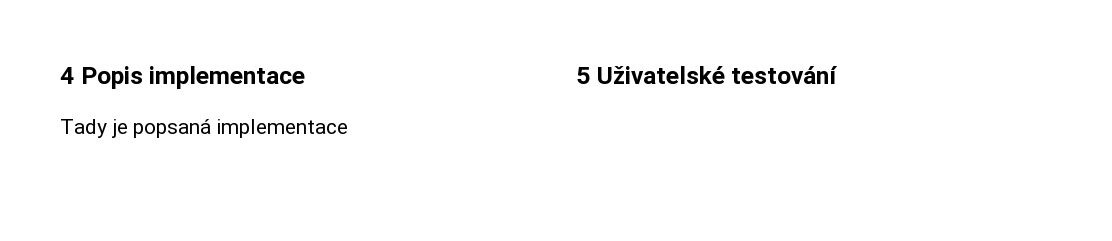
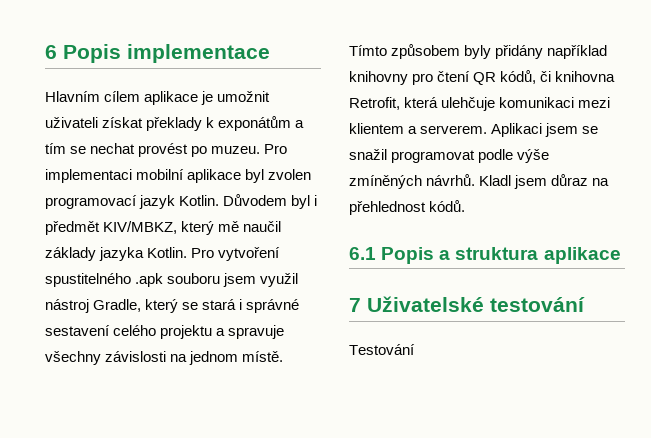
[60,67,74,84] 4 -> [45,45,57,59] 6
[60,119,349,138] [576,67,590,84] Tady je popsaná implementace // 5 -> [45,91,271,105] [45,116,305,131] [45,143,288,157] [45,169,312,183] [45,194,318,209] [45,221,282,235] [45,247,281,261] [45,273,299,287] [45,299,300,313] [45,325,285,339] [45,351,284,365] [349,44,608,59] [349,70,616,85] [349,97,611,111] [349,123,599,137] [349,149,550,163] [349,174,610,189] [349,200,466,215] [349,247,621,264] [349,298,361,312] Hlavním cílem aplikace je umožnit uživateli získat překlady k exponátům a tím se nechat provést po muzeu. Pro implementaci mobilní aplikace byl zvolen programovací jazyk Kotlin. Důvodem byl i předmět KIV/MBKZ, který mě naučil základy jazyka Kotlin. Pro vytvoření spustitelného .apk souboru jsem využil nástroj Gradle, který se stará i správné sestavení celého projektu a spravuje všechny závislosti na jednom místě. Tímto způsobem byly přidány například knihovny pro čtení QR kódů, či knihovna Retrofit, která ulehčuje komunikaci mezi klientem a serverem. Aplikaci jsem se snažil programovat podle výše zmíněných návrhů. Kladl jsem důraz na přehlednost kódů. // 6.1 Popis a struktura aplikace // 7
(839, 75) none -> [349,344,415,355] // Testování

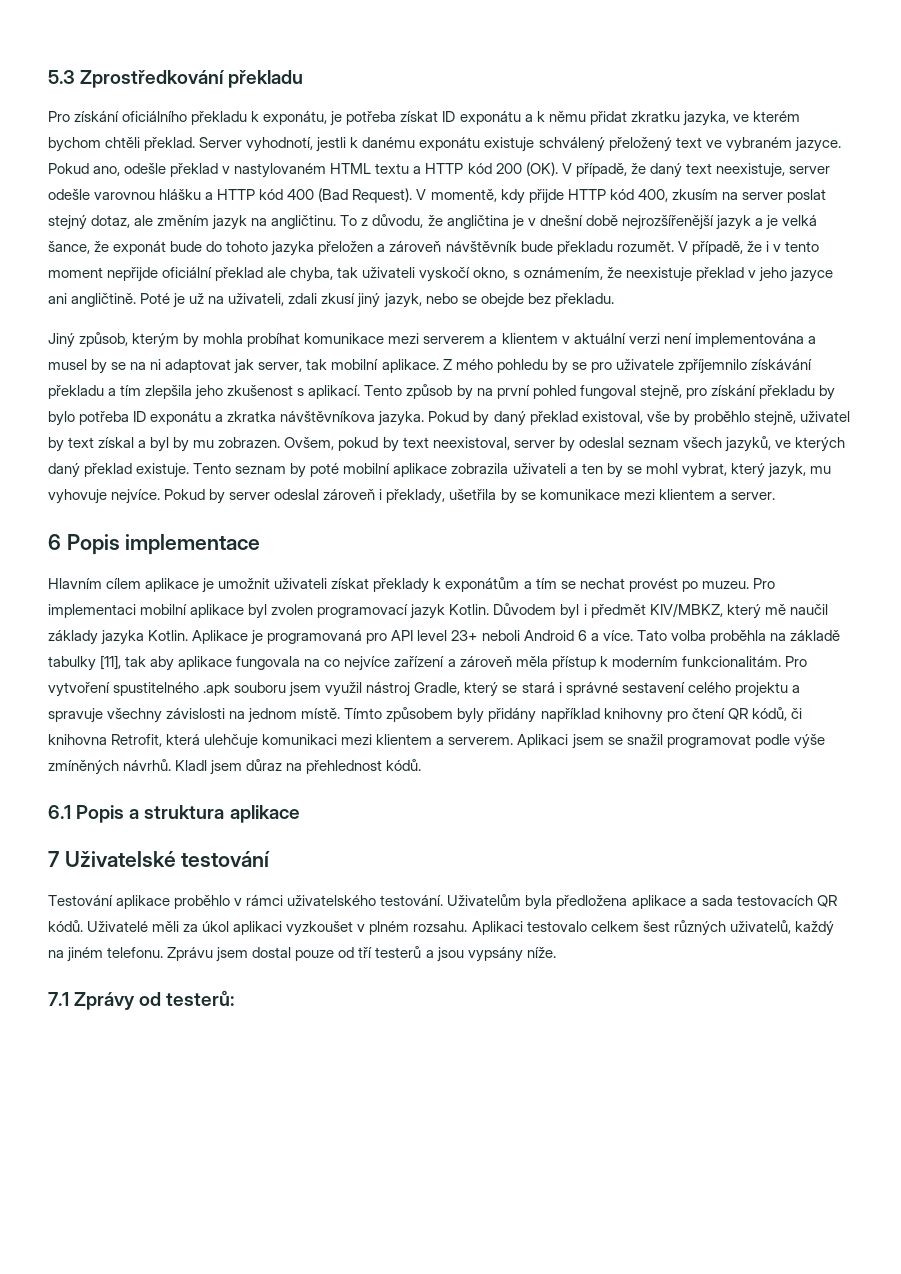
(45, 52) none -> [48,70,304,88] [48,111,800,126] [48,137,841,152] [48,162,830,178] [48,188,826,204] [48,214,817,230] [48,241,819,256] [48,267,833,282] [48,293,614,308] [48,332,816,348] [48,359,812,374] [48,384,835,400] [48,411,850,426] [48,436,845,452] [48,463,831,478] [48,489,775,504] 5.3 Zprostředkování překladu // Pro získání oficiálního překladu k exponátu, je potřeba získat ID exponátu a k němu přidat zkratku jazyka, ve kterém bychom chtěli překlad. Server vyhodnotí, jestli k danému exponátu existuje schválený přeložený text ve vybraném jazyce. Pokud ano, odešle překlad v nastylovaném HTML textu a HTTP kód 200 (OK). V případě, že daný text neexistuje, server odešle varovnou hlášku a HTTP kód 400 (Bad Request). V momentě, kdy přijde HTTP kód 400, zkusím na server poslat stejný dotaz, ale změním jazyk na angličtinu. To z důvodu, že angličtina je v dnešní době nejrozšířenější jazyk a je velká šance, že exponát bude do tohoto jazyka přeložen a zároveň návštěvník bude překladu rozumět. V případě, že i v tento moment nepřijde oficiální překlad ale chyba, tak uživateli vyskočí okno, s oznámením, že neexistuje překlad v jeho jazyce ani angličtině. Poté je už na uživateli, zdali zkusí jiný jazyk, nebo se obejde bez překladu. // Jiný způsob, kterým by mohla probíhat komunikace mezi serverem a klientem v aktuální verzi není implementována a musel by se na ni adaptovat jak server, tak mobilní aplikace. Z mého pohledu by se pro uživatele zpříjemnilo získávání překladu a tím zlepšila jeho zkušenost s aplikací. Tento způsob by na první pohled fungoval stejně, pro získání překladu by bylo potřeba ID exponátu a zkratka návštěvníkova jazyka. Pokud by daný překlad existoval, vše by proběhlo stejně, uživatel by text získal a byl by mu zobrazen. Ovšem, pokud by text neexistoval, server by odeslal seznam všech jazyků, ve kterých daný překlad existuje. Tento seznam by poté mobilní aplikace zobrazila uživateli a ten by se mohl vybrat, který jazyk, mu vyhovuje nejvíce. Pokud by server odeslal zároveň i překlady, ušetřila by se komunikace mezi klientem a server. //
(188, 252) none -> [192,630,840,645] [48,655,781,671] Aplikace je programovaná pro API level 23+ neboli Android 6 a více. Tato volba proběhla na základě tabulky [11], tak aby aplikace fungovala na co nejvíce zařízení a zároveň měla přístup k moderním funkcionalitám.
(415, 349) none -> [116,894,837,910] [48,920,834,936] [48,946,556,962] [48,990,235,1010] aplikace proběhlo v rámci uživatelského testování. Uživatelům byla předložena aplikace a sada testovacích QR kódů. Uživatelé měli za úkol aplikaci vyzkoušet v plném rozsahu. Aplikaci testovalo celkem šest různých uživatelů, každý na jiném telefonu. Zprávu jsem dostal pouze od tří testerů a jsou vypsány níže. // 7.1 Zprávy od testerů:

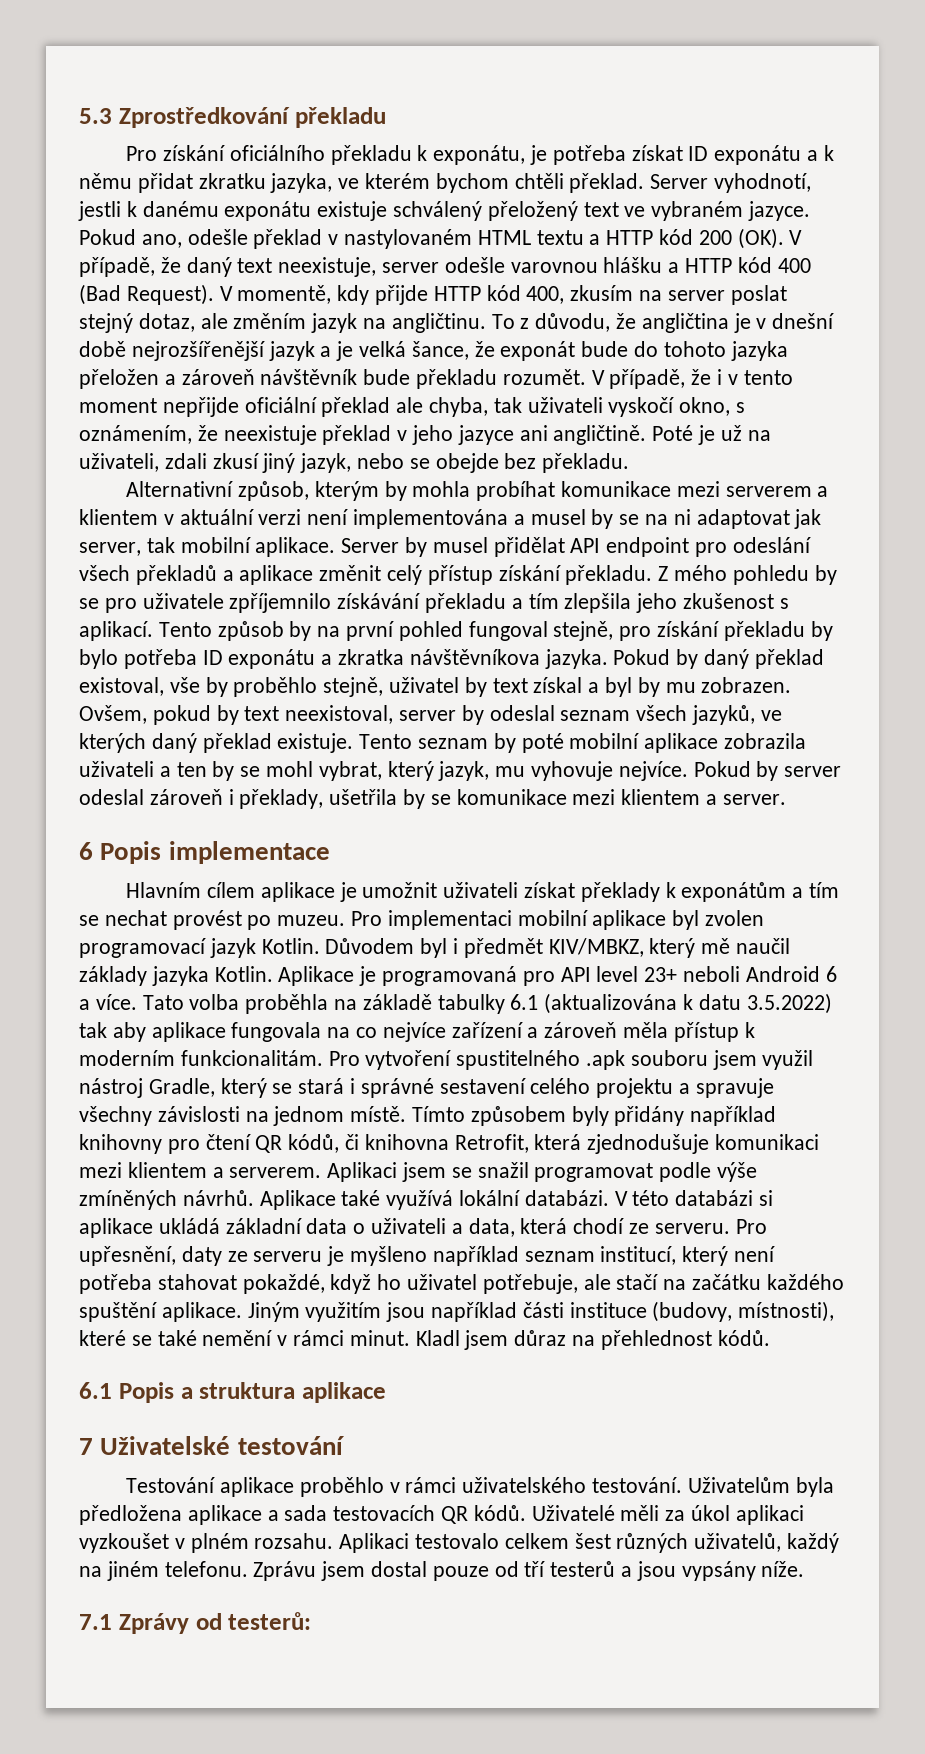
[48,333,75,348] Jiný -> [126,481,234,497] Alternativní
(439, 366) none -> [341,537,811,557] [79,565,653,585] Server by musel přidělat API endpoint pro odeslání všech překladů a aplikace změnit celý přístup získání překladu.
[100,655,122,670] [11], -> [510,993,832,1014] 6.1 (aktualizována k datu 3.5.2022)
[204,734,259,749] ulehčuje -> [587,1134,710,1154] zjednodušuje
(172, 765) none -> [259,1190,774,1210] [79,1218,767,1238] [79,1246,776,1266] [79,1274,844,1294] [79,1301,835,1322] [79,1330,410,1346] Aplikace také využívá lokální databázi. V této databázi si aplikace ukládá základní data o uživateli a data, která chodí ze serveru. Pro upřesnění, daty ze serveru je myšleno například seznam institucí, který není potřeba stahovat pokaždé, když ho uživatel potřebuje, ale stačí na začátku každého spuštění aplikace. Jiným využitím jsou například části instituce (budovy, místnosti), které se také nemění v rámci minut.

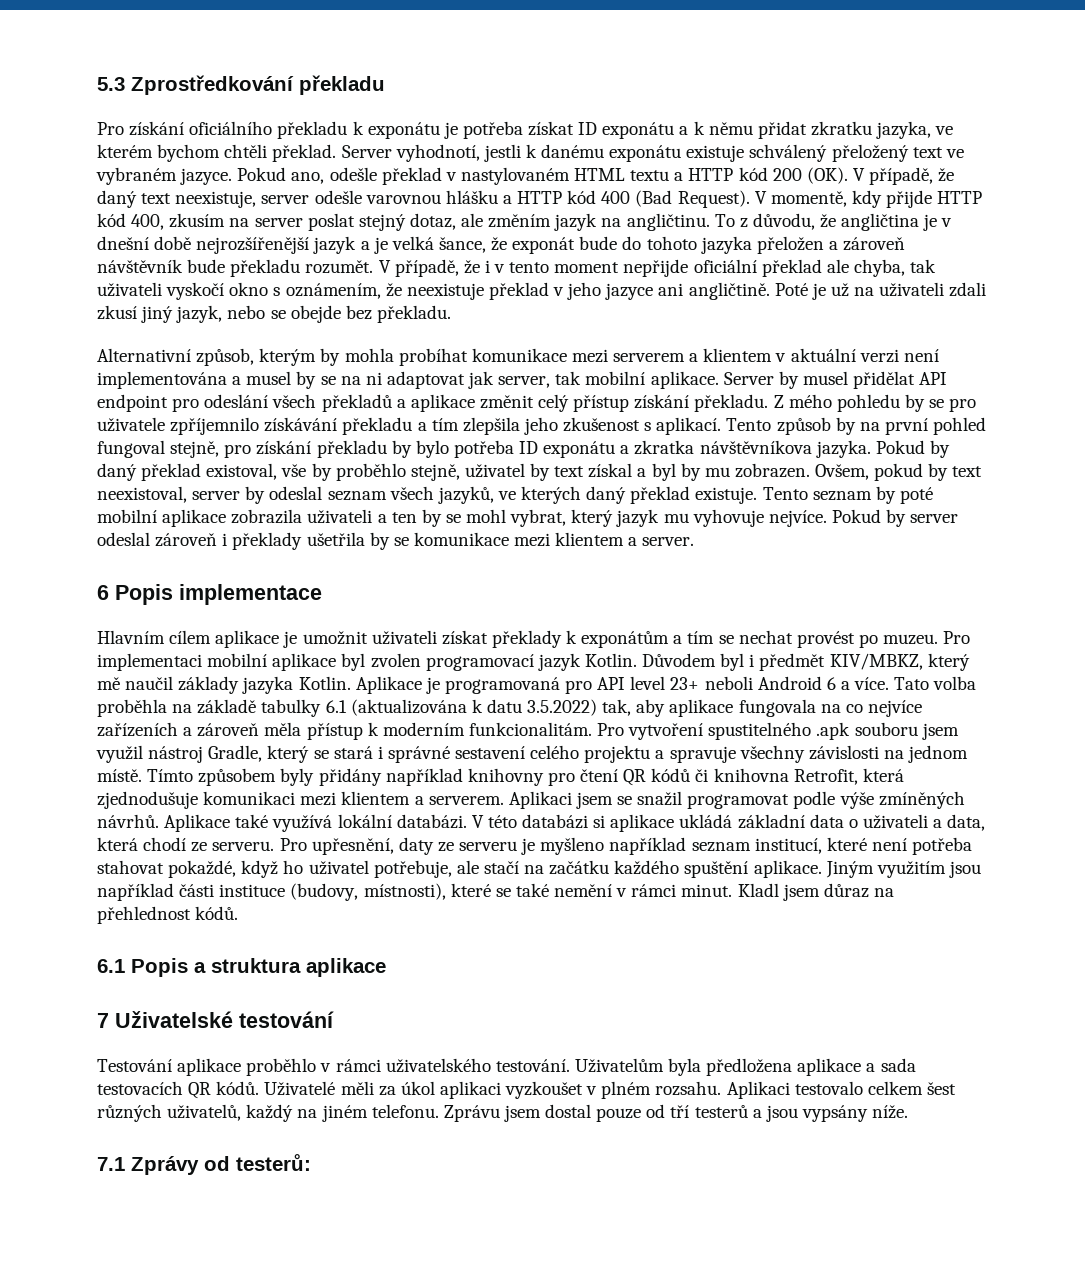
[433,145,526,165] exponátu, -> [367,122,440,139] exponátu
[679,397,731,416] okno, -> [229,282,269,296] okno
[79,453,159,472] uživateli, -> [879,282,945,297] uživateli
[438,761,490,781] jazyk, -> [616,509,660,527] jazyk
[239,789,324,809] překlady, -> [232,532,303,550] překlady
[79,1022,107,1038] tak -> [602,699,632,716] tak,
[451,1022,523,1038] zařízení -> [97,722,178,737] zařízeních
[288,1134,340,1153] kódů, -> [651,768,691,782] kódů
[682,1246,729,1266] který -> [826,837,867,851] které

